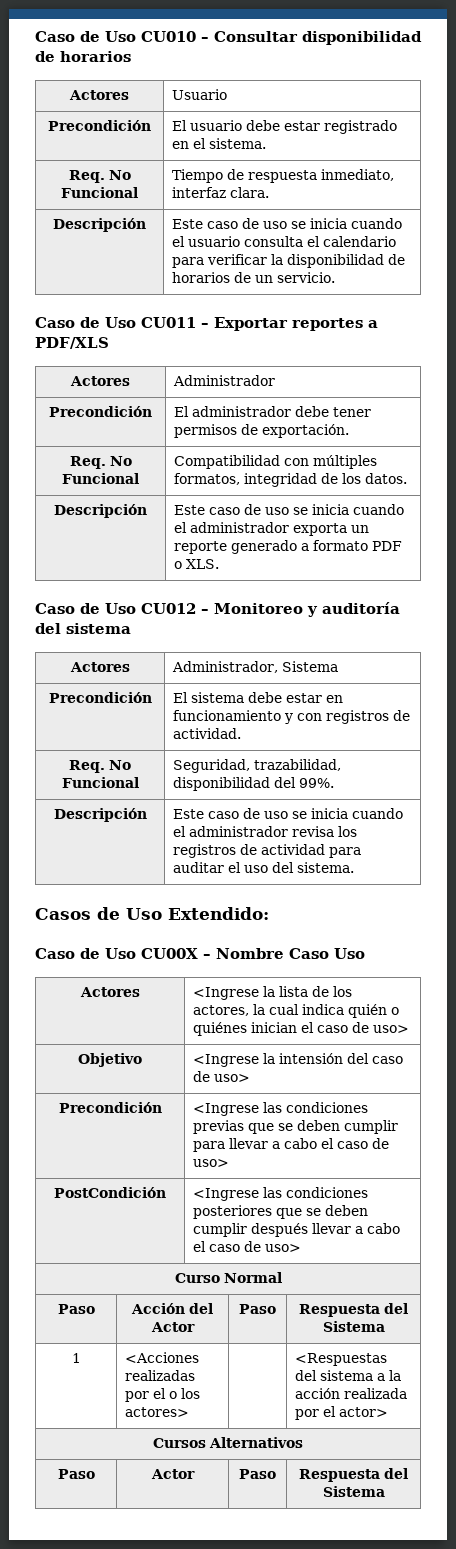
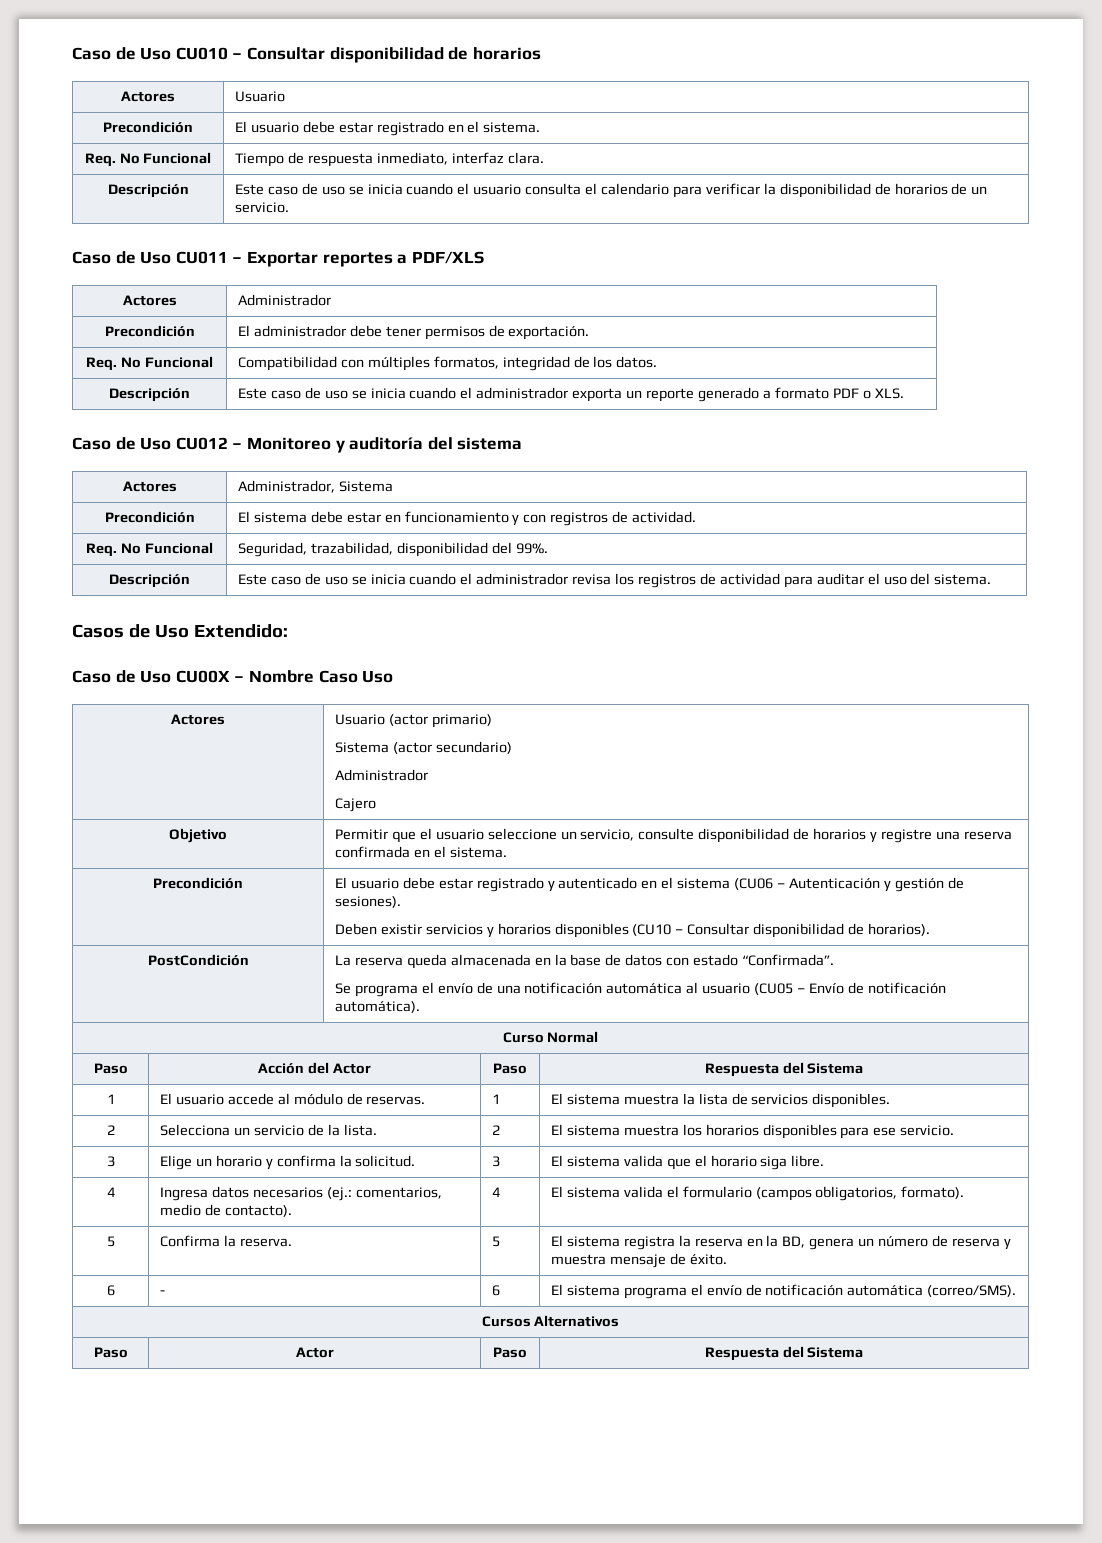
[193,986,353,1000] [193,1004,400,1018] [193,1022,410,1036] [78,1053,142,1067] [193,1053,404,1067] [193,1071,251,1082] [58,1102,162,1113] [193,1102,369,1116] [193,1120,399,1134] [193,1138,390,1152] [193,1159,230,1167] [54,1187,166,1198] [193,1187,369,1201] [193,1205,369,1219] [193,1223,401,1237] [193,1241,302,1252] <Ingrese la lista de los actores, la cual indica quién o quiénes inician el caso de uso> // Objetivo | <Ingrese la intensión del caso de uso> // Precondición | <Ingrese las condiciones previas que se deben cumplir para llevar a cabo el caso de uso> // PostCondición | <Ingrese las condiciones posteriores que se deben cumplir después llevar a cabo el caso de uso> -> [334,714,492,728] [334,741,512,754] [334,769,428,781] [334,798,376,812] [169,828,227,843] [334,828,1012,843] [334,846,507,858] [153,877,243,889] [334,877,964,892] [334,896,401,908] [334,923,931,938] [147,954,249,966] [334,954,835,969] [334,982,946,997] [334,1001,420,1013] Usuario (actor primario) // Sistema (actor secundario) // Administrador // Cajero // Objetivo | Permitir que el usuario seleccione un servicio, consulte disponibilidad de horarios y registre una reserva confirmada en el sistema. // Precondición | El usuario debe estar registrado y autenticado en el sistema (CU06 – Autenticación y gestión de sesiones). // Deben existir servicios y horarios disponibles (CU10 – Consultar disponibilidad de horarios). // PostCondición | La reserva queda almacenada en la base de datos con estado “Confirmada”. // Se programa el envío de una notificación automática al usuario (CU05 – Envío de notificación automática).
[125,1352,200,1363] [125,1370,196,1381] [125,1388,201,1402] [125,1407,190,1417] [295,1353,388,1366] [295,1370,402,1381] [295,1388,408,1399] [295,1406,389,1420] <Acciones realizadas por el o los actores> | | <Respuestas del sistema a la acción realizada por el actor> -> [159,1093,426,1105] [491,1094,500,1104] [550,1093,891,1108] [106,1125,115,1135] [159,1124,377,1136] [491,1125,500,1135] [550,1124,955,1139] [106,1156,115,1167] [159,1155,416,1170] [491,1156,500,1167] [550,1155,825,1170] [106,1187,115,1197] [159,1186,442,1201] [159,1204,292,1217] [491,1187,500,1197] [550,1186,965,1201] [106,1236,115,1247] [159,1235,292,1247] [491,1236,500,1247] [550,1235,1011,1250] [550,1253,727,1268] [106,1285,115,1296] [159,1290,165,1295] [491,1285,500,1296] [550,1284,1017,1299] El usuario accede al módulo de reservas. | 1 | El sistema muestra la lista de servicios disponibles. // 2 | Selecciona un servicio de la lista. | 2 | El sistema muestra los horarios disponibles para ese servicio. // 3 | Elige un horario y confirma la solicitud. | 3 | El sistema valida que el horario siga libre. // 4 | Ingresa datos necesarios (ej.: comentarios, medio de contacto). | 4 | El sistema valida el formulario (campos obligatorios, formato). // 5 | Confirma la reserva. | 5 | El sistema registra la reserva en la BD, genera un número de reserva y muestra mensaje de éxito. // 6 | - | 6 | El sistema programa el envío de notificación automática (correo/SMS).

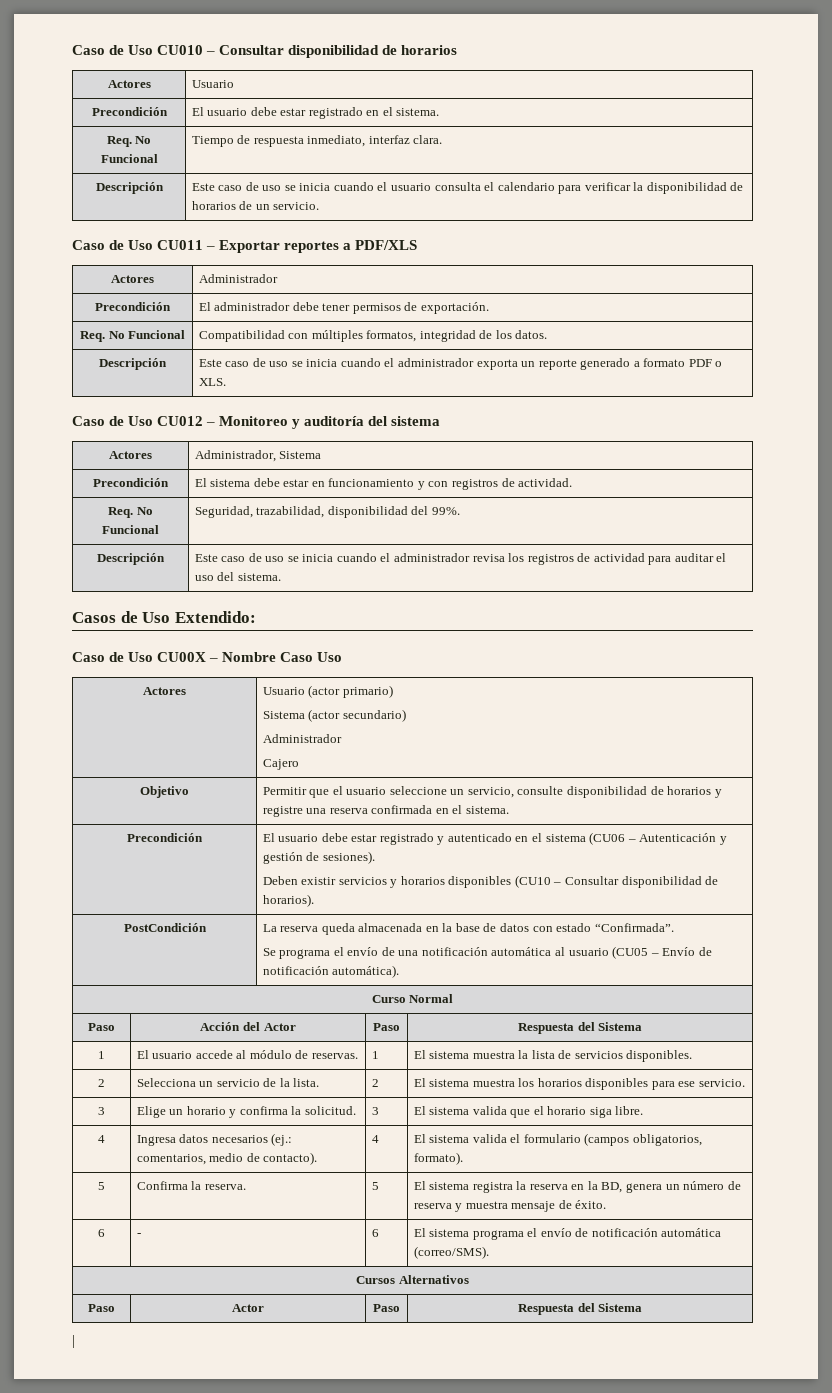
(864, 1352) none -> [72,1335,75,1348] // |

